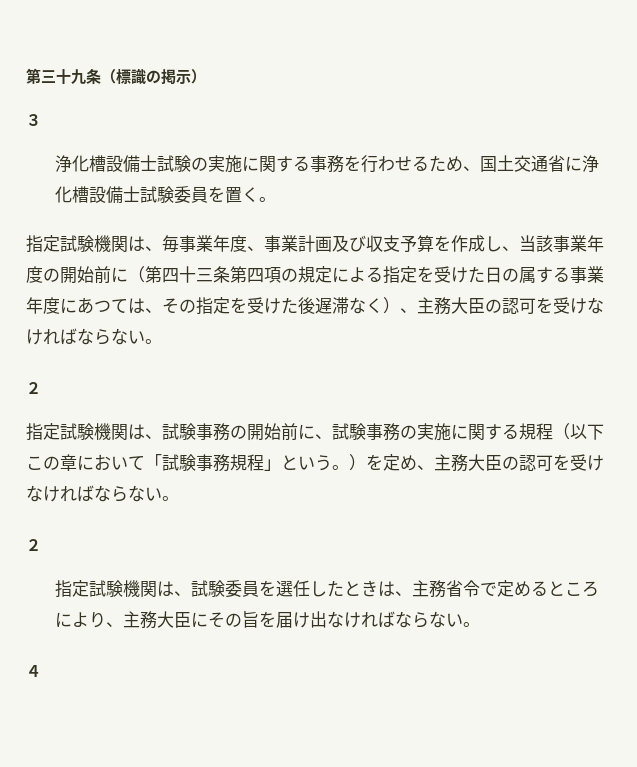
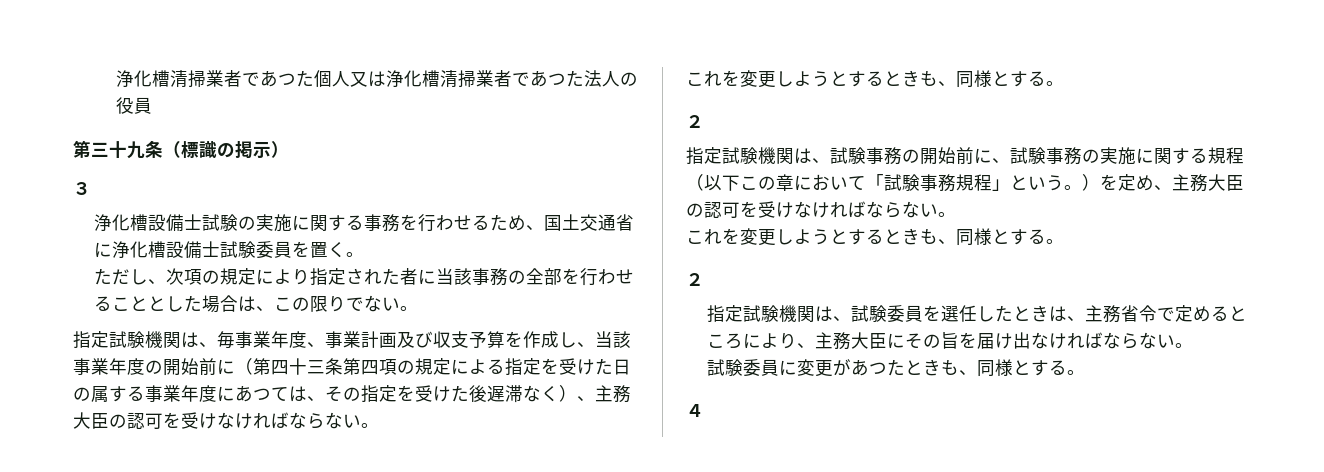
(26, 76) none -> [115,70,638,88] [115,97,152,114] 浄化槽清掃業者であつた個人又は浄化槽清掃業者であつた法人の役員 //
(276, 199) none -> [94,268,635,286] [94,295,419,313] // ただし、次項の規定により指定された者に当該事務の全部を行わせることとした場合は、この限りでない。
(162, 341) none -> [686,70,1064,88] // これを変更しようとするときも、同様とする。
(179, 498) none -> [686,228,1064,246] // これを変更しようとするときも、同様とする。
(480, 624) none -> [707,359,1086,377] // 試験委員に変更があつたときも、同様とする。

